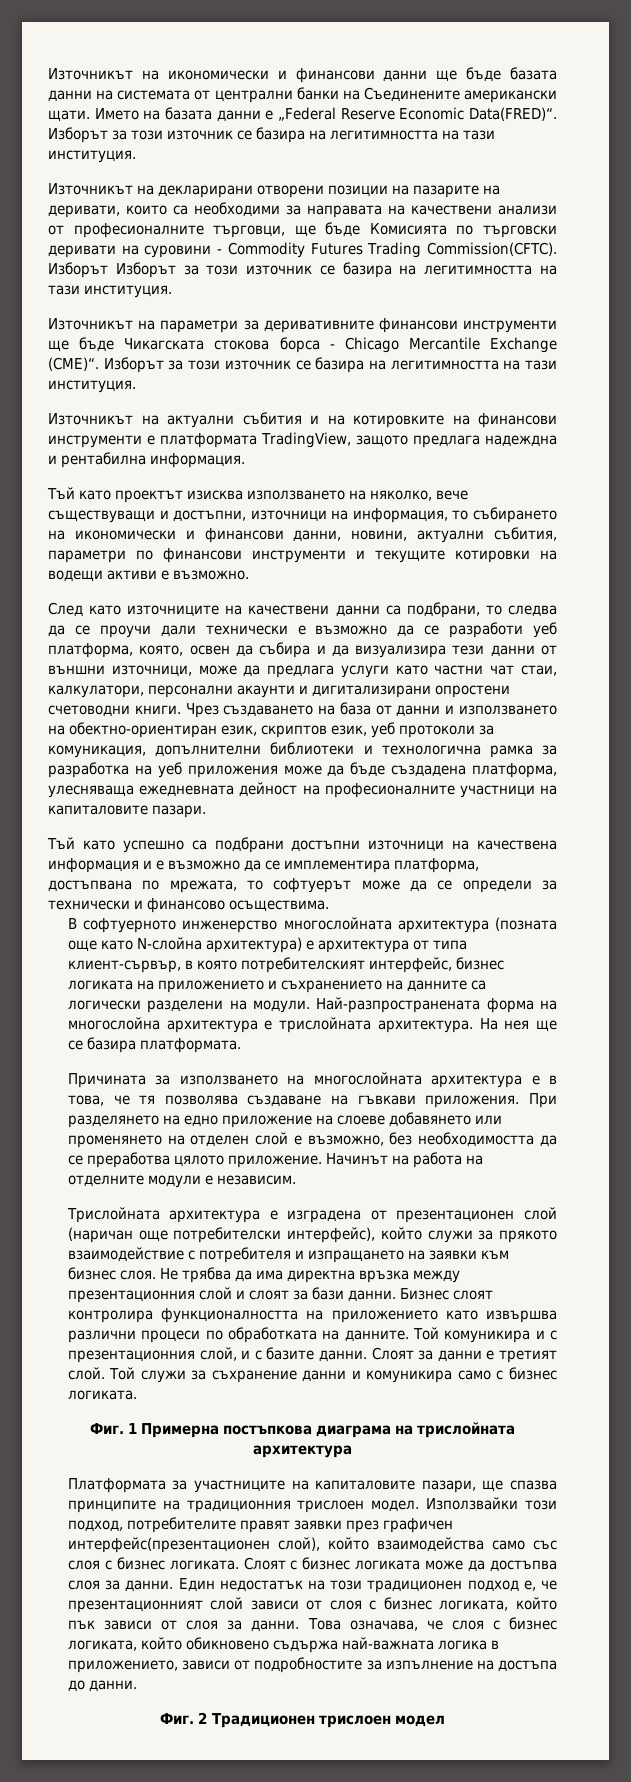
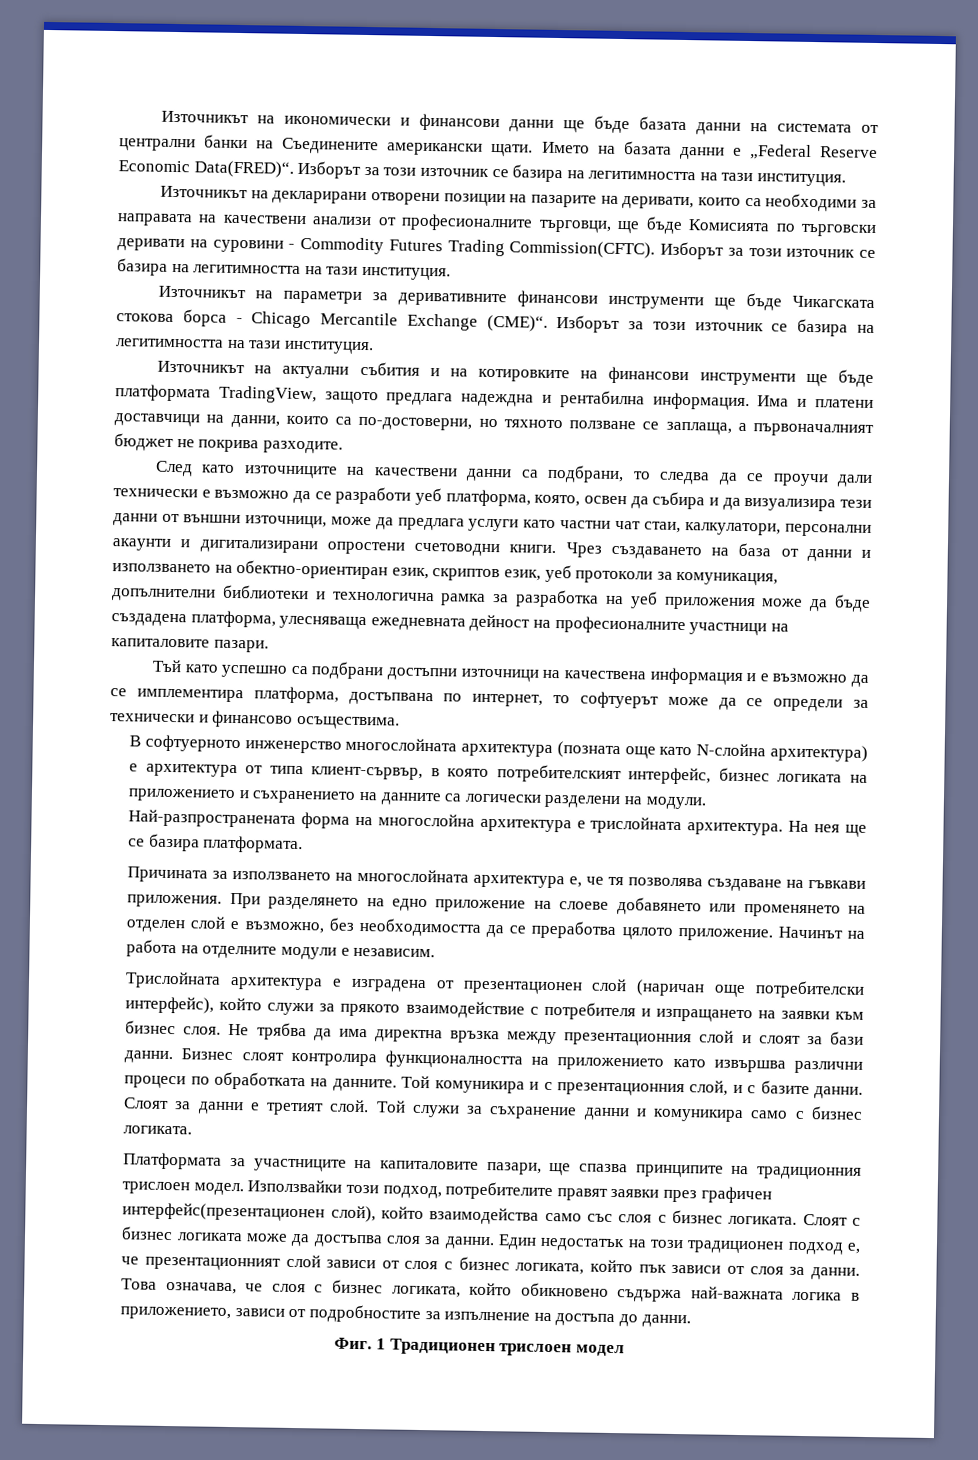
[115,262,176,278] Изборът -> (724, 250) none
[147,435,156,445] е -> [805,369,875,388] ще бъде
[47,487,469,503] [48,507,557,523] [48,527,558,543] [48,548,557,563] [48,570,250,582] // Тъй като проектът изисква използването на няколко, вече съществуващи и достъпни, източници на информация, то събирането на икономически и финансови данни, новини, актуални събития, параметри по финансови инструменти и текущите котировки на водещи активи е възможно. -> [757,395,874,408] [114,413,874,438] [114,433,343,454] Има и платени доставчици на данни, които са по-достоверни, но тяхното ползване се заплаща, а първоначалният бюджет не покрива разходите.
[169,880,237,893] мрежата, -> [472,693,544,707] интернет,
[531,1075,557,1085] [67,1095,104,1106] е в това, -> [569,876,583,888] е,
[89,1422,516,1438] [253,1445,352,1458] // Фиг. 1 Примерна постъпкова диаграма на трислойната архитектура -> (193, 1130) none
[198,1712,208,1724] 2 -> [375,1338,386,1350] 1

